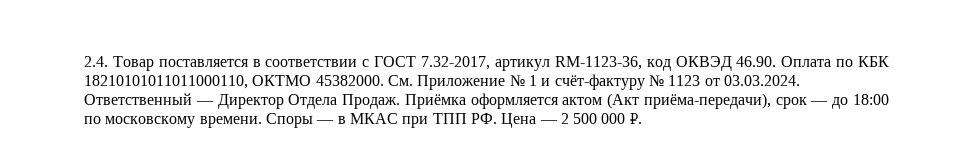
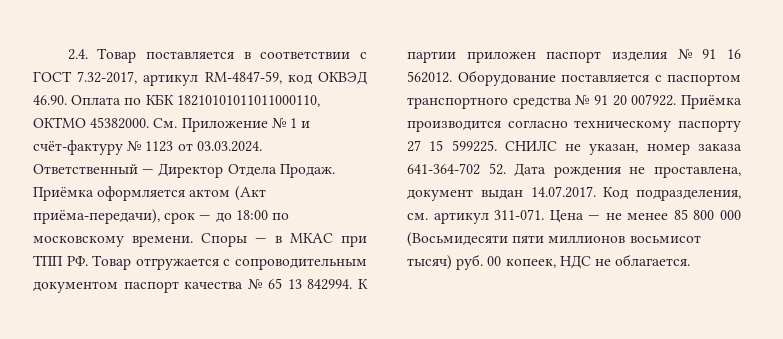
[554,56,642,70] RM-1123-36, -> [204,71,282,84] RM-4847-59,
[501,113,642,128] Цена — 2 500 000 ₽. -> [92,255,367,270] [33,278,369,293] [407,49,741,63] [407,70,741,86] [407,94,742,109] [407,120,741,132] [407,140,742,155] [407,163,741,178] [407,186,741,201] [407,209,741,224] [407,232,701,247] [407,254,691,270] Товар отгружается с сопроводительным документом паспорт качества № 65 13 842994. К партии приложен паспорт изделия № 91 16 562012. Оборудование поставляется с паспортом транспортного средства № 91 20 007922. Приёмка производится согласно техническому паспорту 27 15 599225. СНИЛС не указан, номер заказа 641-364-702 52. Дата рождения не проставлена, документ выдан 14.07.2017. Код подразделения, см. артикул 311-071. Цена — не менее 85 800 000 (Восьмидесяти пяти миллионов восьмисот тысяч) руб. 00 копеек, НДС не облагается.

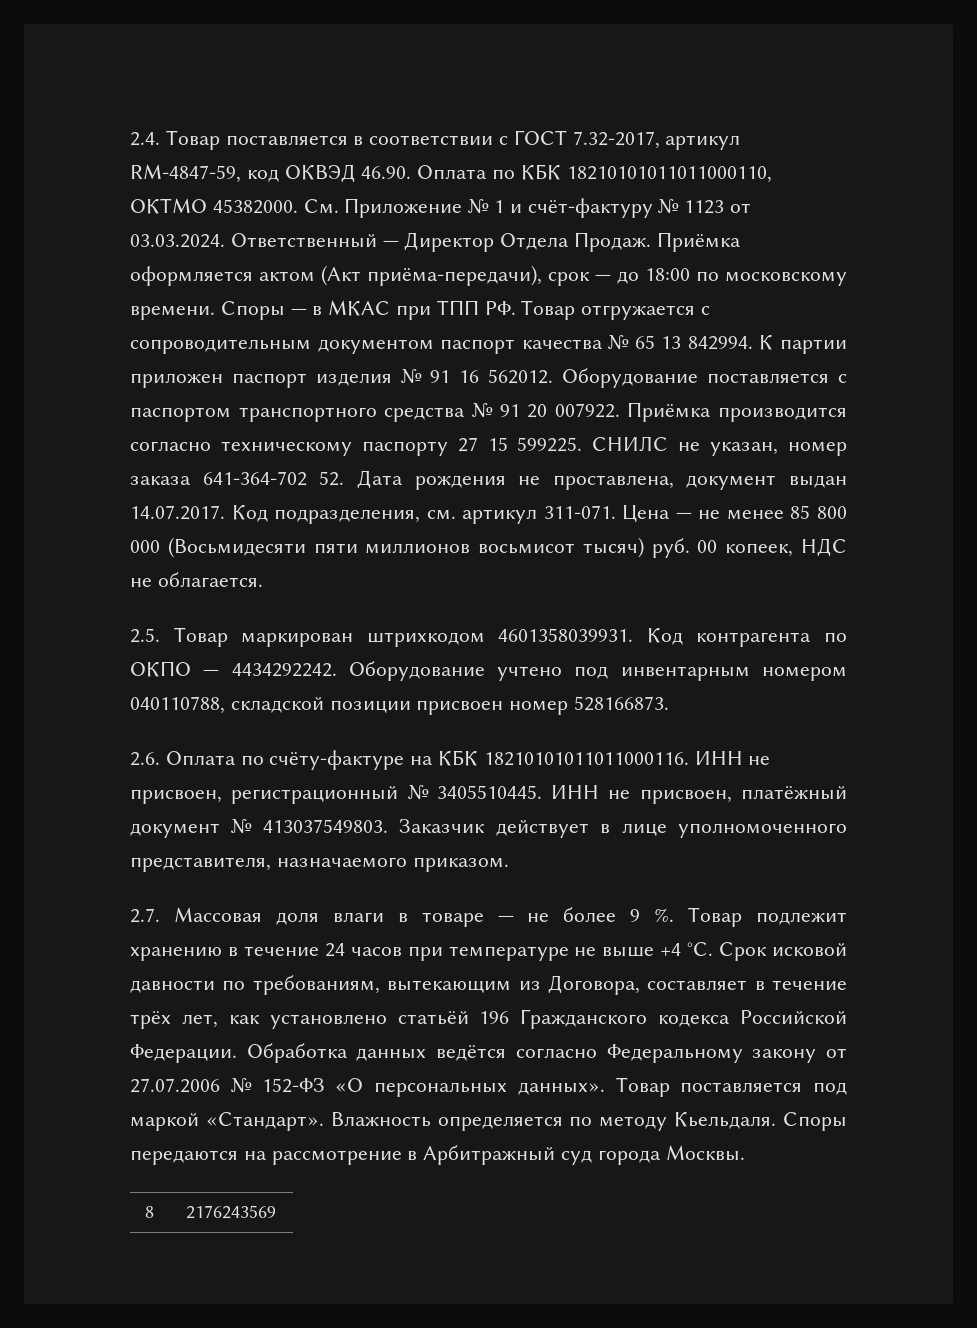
(691, 260) none -> [130,627,847,647] [130,661,848,681] [130,696,670,715] [130,750,771,770] [130,785,847,804] [130,819,848,838] [130,857,509,872] [130,907,848,927] [130,942,847,961] [130,975,847,995] [130,1009,847,1029] [130,1043,847,1063] [130,1077,847,1097] [130,1112,847,1131] [130,1145,745,1165] [145,1206,155,1218] [186,1205,277,1219] // 2.5. Товар маркирован штрихкодом 4601358039931. Код контрагента по ОКПО — 4434292242. Оборудование учтено под инвентарным номером 040110788, складской позиции присвоен номер 528166873. // 2.6. Оплата по счёту-фактуре на КБК 18210101011011000116. ИНН не присвоен, регистрационный № 3405510445. ИНН не присвоен, платёжный документ № 413037549803. Заказчик действует в лице уполномоченного представителя, назначаемого приказом. // 2.7. Массовая доля влаги в товаре — не более 9 %. Товар подлежит хранению в течение 24 часов при температуре не выше +4 °C. Срок исковой давности по требованиям, вытекающим из Договора, составляет в течение трёх лет, как установлено статьёй 196 Гражданского кодекса Российской Федерации. Обработка данных ведётся согласно Федеральному закону от 27.07.2006 № 152-ФЗ «О персональных данных». Товар поставляется под маркой «Стандарт». Влажность определяется по методу Кьельдаля. Споры передаются на рассмотрение в Арбитражный суд города Москвы. // 8 | 2176243569

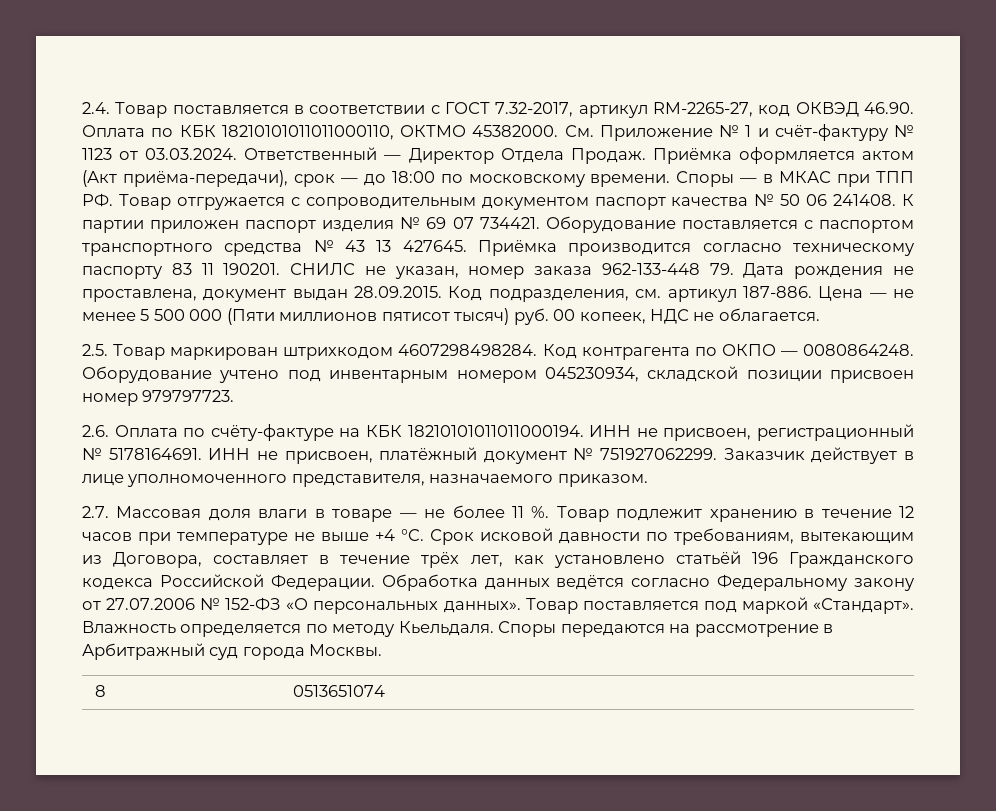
[130,164,241,183] RM-4847-59, -> [653,102,753,117] RM-2265-27,
[634,335,753,350] 65 13 842994. -> [780,194,897,206] 50 06 241408.
[430,369,553,384] 91 16 562012. -> [426,217,540,229] 69 07 734421.
[499,403,620,418] 91 20 007922. -> [345,240,467,252] 43 13 427645.
[457,437,583,452] 27 15 599225. -> [171,263,281,275] 83 11 190201.
[202,471,345,486] 641-364-702 52. -> [601,263,734,275] 962-133-448 79.
[130,505,225,520] 14.07.2017. -> [354,286,443,298] 28.09.2015.
[543,505,616,519] 311-071. -> [742,286,812,298] 187-886.
[790,505,847,519] [130,537,576,558] 85 800 000 (Восьмидесяти пяти миллионов восьмисот -> [140,308,450,325] 5 500 000 (Пяти миллионов пятисот
[498,628,634,642] 4601358039931. -> [398,344,538,356] 4607298498284.
[231,663,337,677] 4434292242. -> [803,344,915,356] 0080864248.
[130,696,225,714] 040110788, -> [544,367,639,382] 045230934,
[574,696,670,711] 528166873. -> [142,390,235,402] 979797723.
[483,752,689,766] 18210101011011000116. -> [407,425,584,437] 18210101011011000194.
[436,785,542,799] 3405510445. -> [108,448,202,460] 5178164691.
[262,819,388,833] 413037549803. -> [600,448,718,460] 751927062299.
[630,909,641,922] 9 -> [511,506,524,518] 11
[324,943,345,957] 24 -> [899,506,914,518] 12
[186,1205,277,1219] 2176243569 -> [292,685,385,697] 0513651074

